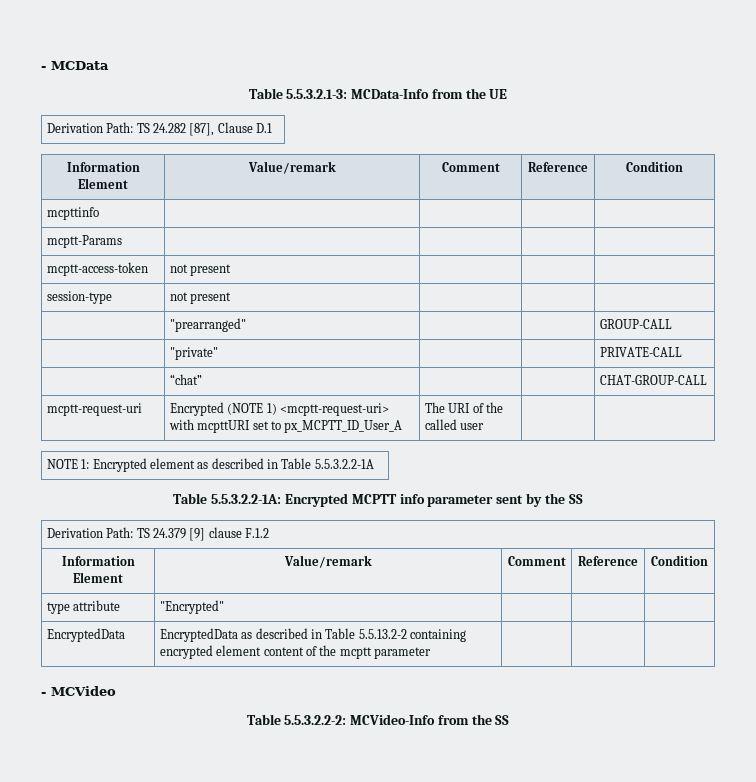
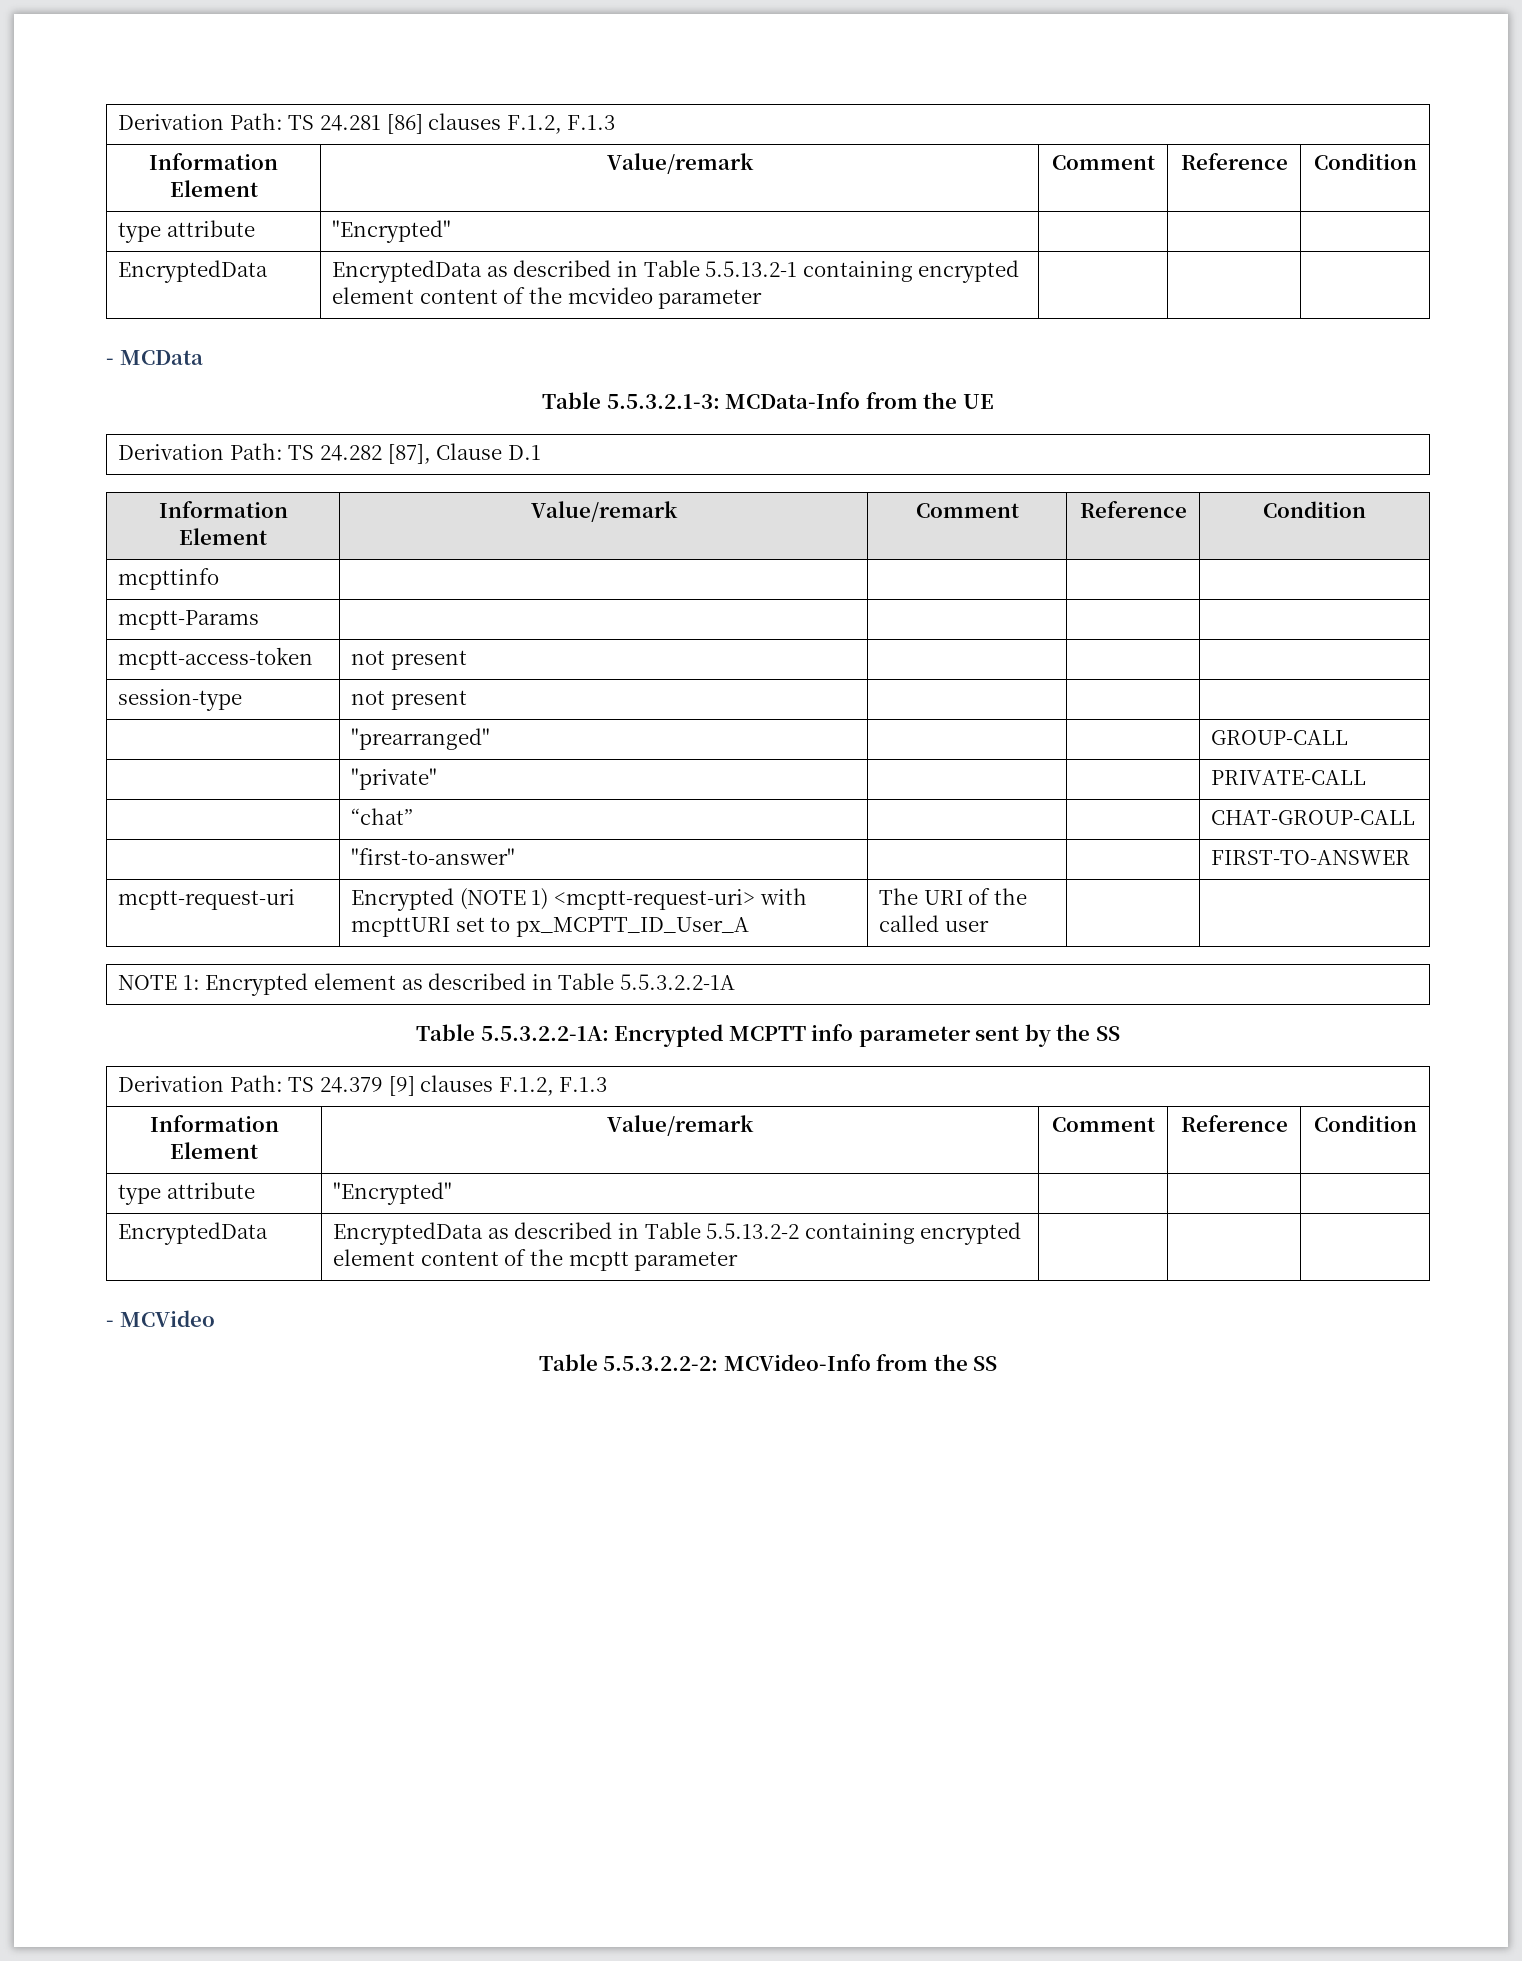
(41, 68) none -> [118,113,616,134] [149,153,278,170] [169,180,258,197] [606,153,754,174] [1051,155,1155,170] [1180,153,1288,170] [1313,153,1417,170] [118,220,255,243] [332,220,452,243] [118,260,269,283] [332,260,1020,283] [332,287,763,309] Derivation Path: TS 24.281 [86] clauses F.1.2, F.1.3 // Information Element | Value/remark | Comment | Reference | Condition // type attribute | "Encrypted" | | | // EncryptedData | EncryptedData as described in Table 5.5.13.2-1 containing encrypted element content of the mcvideo parameter | | | //
(707, 380) none -> [351,848,516,865] [1211,850,1411,865] // | "first-to-answer" | | | FIRST-TO-ANSWER
[208,527,270,538] clause F.1.2 -> [420,1075,608,1096] clauses F.1.2, F.1.3

